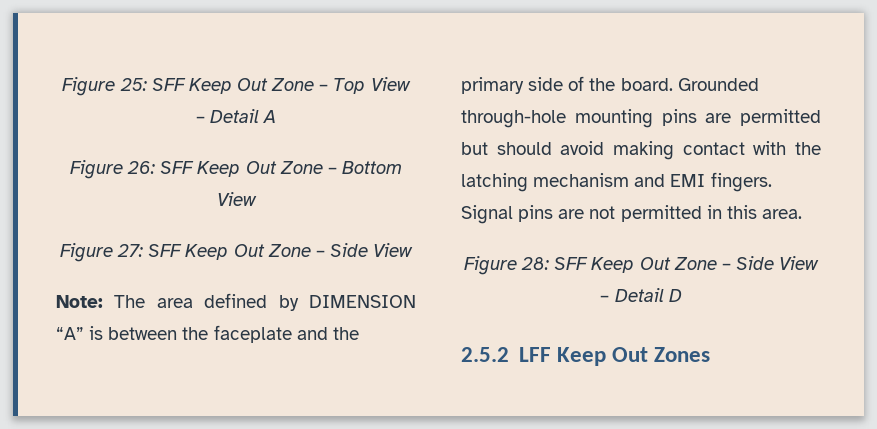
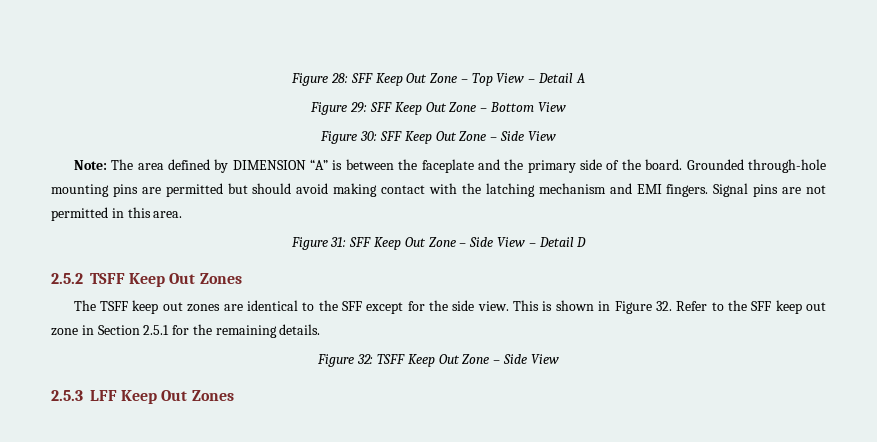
[62,77,147,96] Figure 25: -> [291,73,348,86] Figure 28:
[127,161,156,174] 26: -> [350,102,368,113] 29:
[117,244,144,257] 27: -> [360,131,378,141] 30:
[521,257,550,270] 28: -> [330,237,347,247] 31:
(509, 354) none -> [90,273,242,287] [73,300,826,314] [51,324,321,338] [317,354,559,367] [51,390,83,401] TSFF Keep Out Zones // The TSFF keep out zones are identical to the SFF except for the side view. This is shown in Figure 32. Refer to the SFF keep out zone in Section 2.5.1 for the remaining details. // Figure 32: TSFF Keep Out Zone – Side View // 2.5.3

